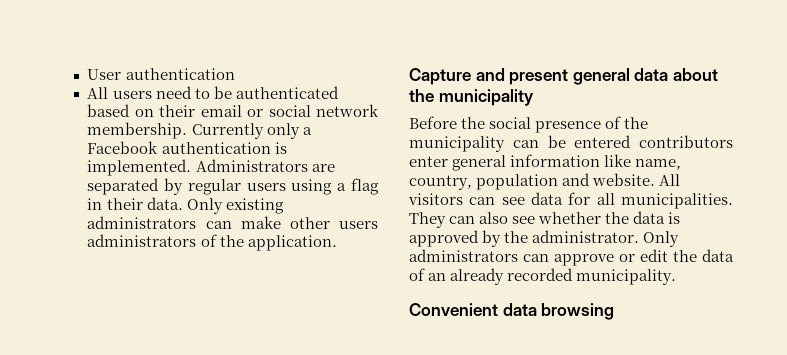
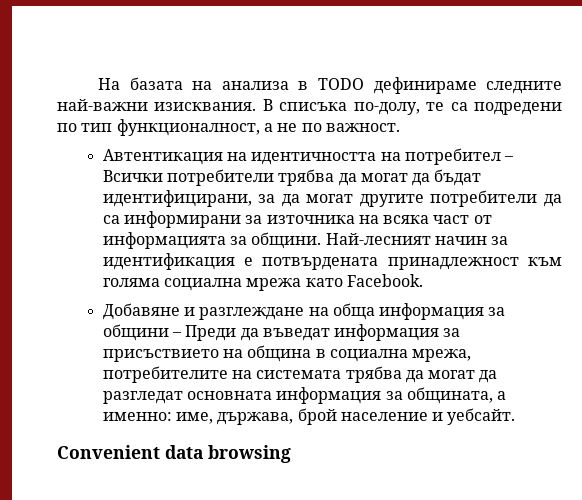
[87,68,235,80] [87,86,339,99] [87,104,379,117] [87,122,312,139] [87,141,287,154] [87,159,335,176] [87,178,379,195] [87,197,284,214] [87,216,378,229] [87,234,337,251] [409,68,718,85] [409,89,534,106] [409,116,649,133] [409,135,733,152] [409,154,682,171] [409,173,681,190] [408,192,733,209] [409,211,681,228] [409,230,680,247] [409,249,734,266] [409,268,677,285] User authentication // All users need to be authenticated based on their email or social network membership. Currently only a Facebook authentication is implemented. Administrators are separated by regular users using a flag in their data. Only existing administrators can make other users administrators of the application. // Capture and present general data about the municipality // Before the social presence of the municipality can be entered contributors enter general information like name, country, population and website. All visitors can see data for all municipalities. They can also see whether the data is approved by the administrator. Only administrators can approve or edit the data of an already recorded municipality. -> [98,77,562,94] [57,99,563,115] [57,119,400,136] [102,148,515,165] [102,169,482,186] [102,190,562,207] [102,211,492,228] [102,232,509,249] [102,253,562,270] [102,274,423,291] [102,303,506,320] [102,324,461,341] [102,345,472,362] [102,366,498,383] [102,387,507,404] [102,408,516,425] На базата на анализа в TODO дефинираме следните най-важни изисквания. В списъка по-долу, те са подредени по тип функционалност, а не по важност. // Автентикация на идентичността на потребител – Всички потребители трябва да могат да бъдат идентифицирани, за да могат другите потребители да са информирани за източника на всяка част от информацията за общини. Най-лесният начин за идентификация е потвърдената принадлежност към голяма социална мрежа като Facebook. // Добавяне и разглеждане на обща информация за общини – Преди да въведат информация за присъствието на община в социална мрежа, потребителите на системата трябва да могат да разгледат основната информация за общината, а именно: име, държава, брой население и уебсайт.

